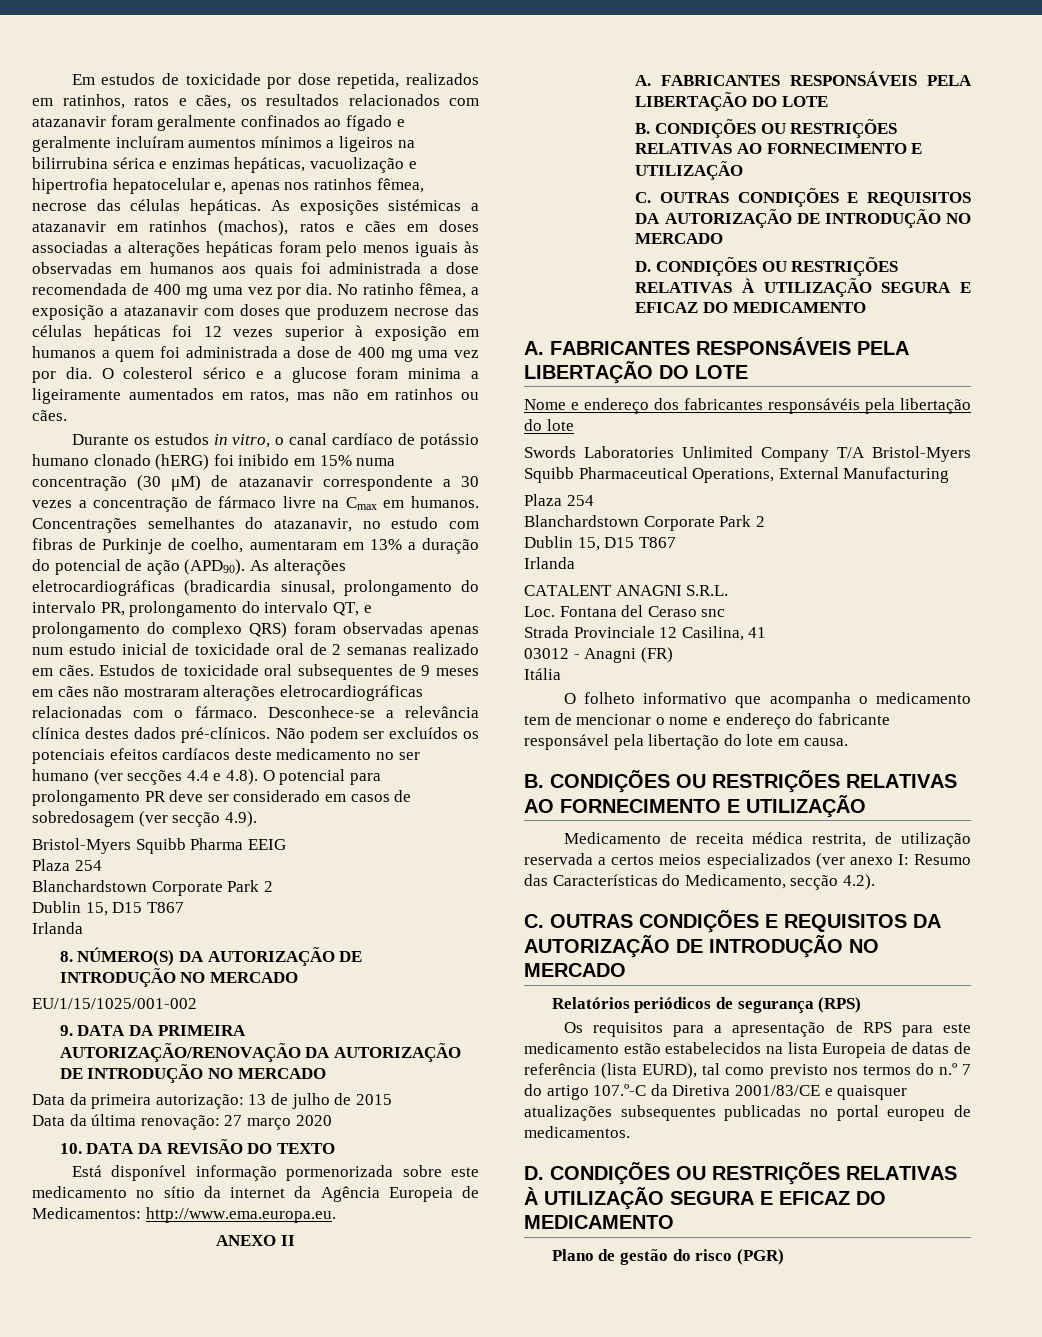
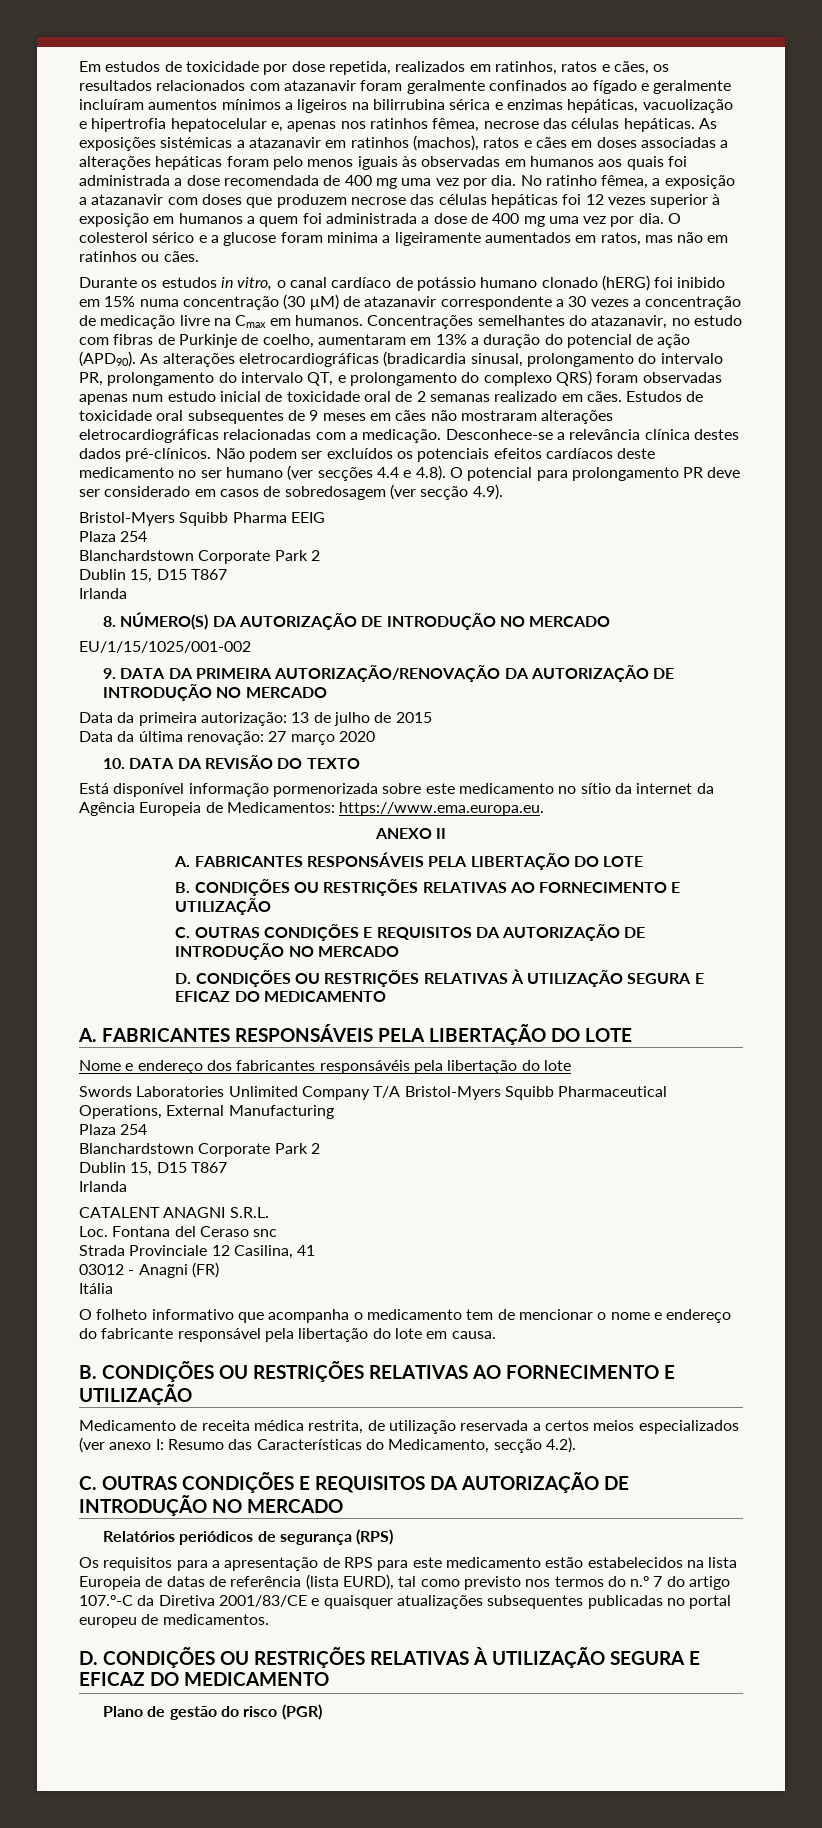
[218,496,277,508] fármaco -> [100,315,176,329] medicação
[174,706,257,718] o fármaco. -> [349,429,442,443] a medicação.
[145,1207,336,1223] http://www.ema.europa.eu. -> [339,802,545,816] https://www.ema.europa.eu.

